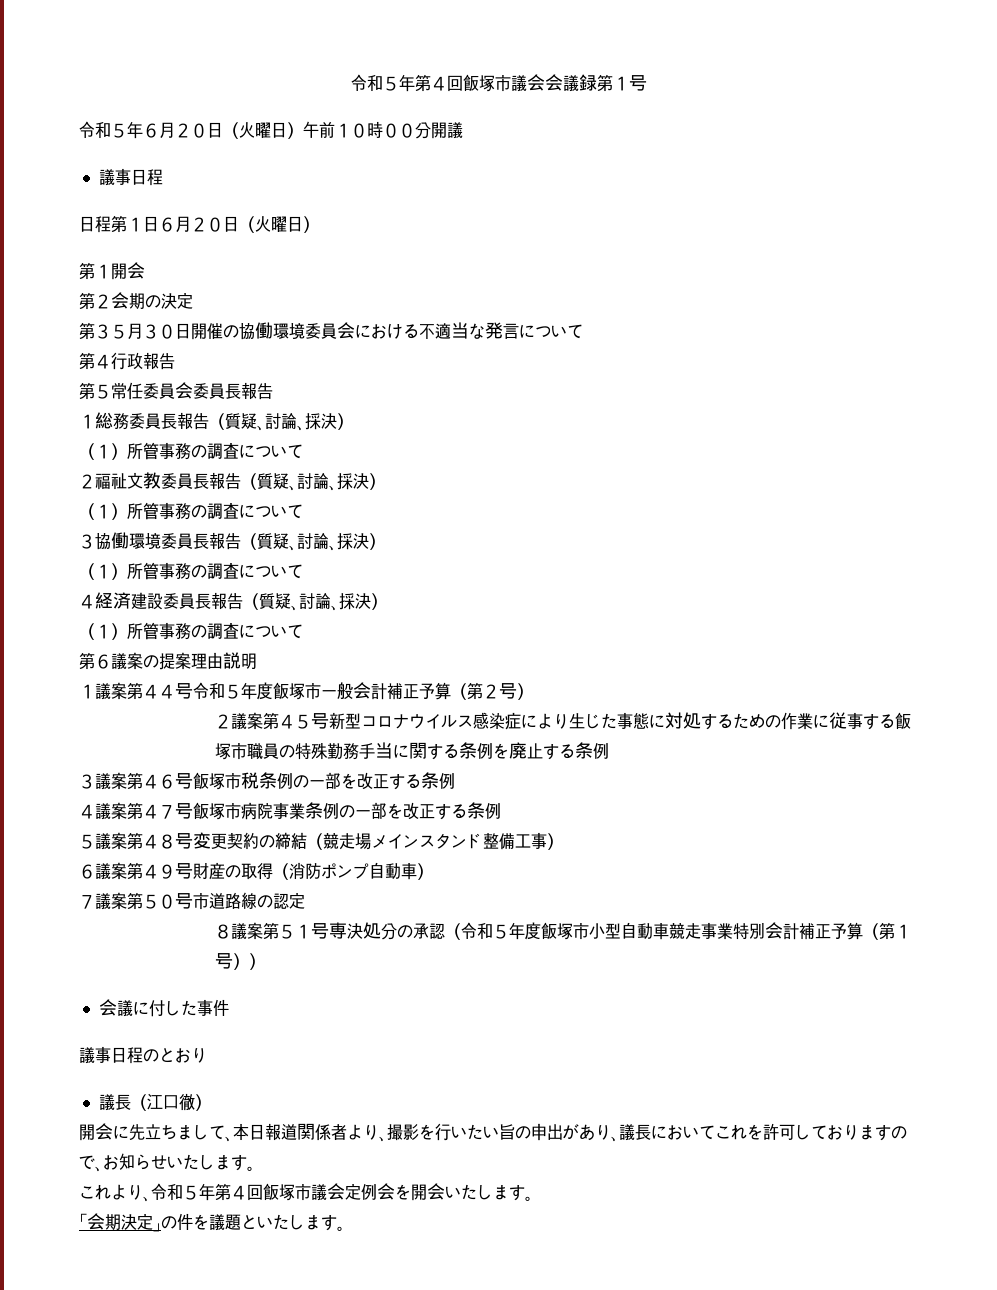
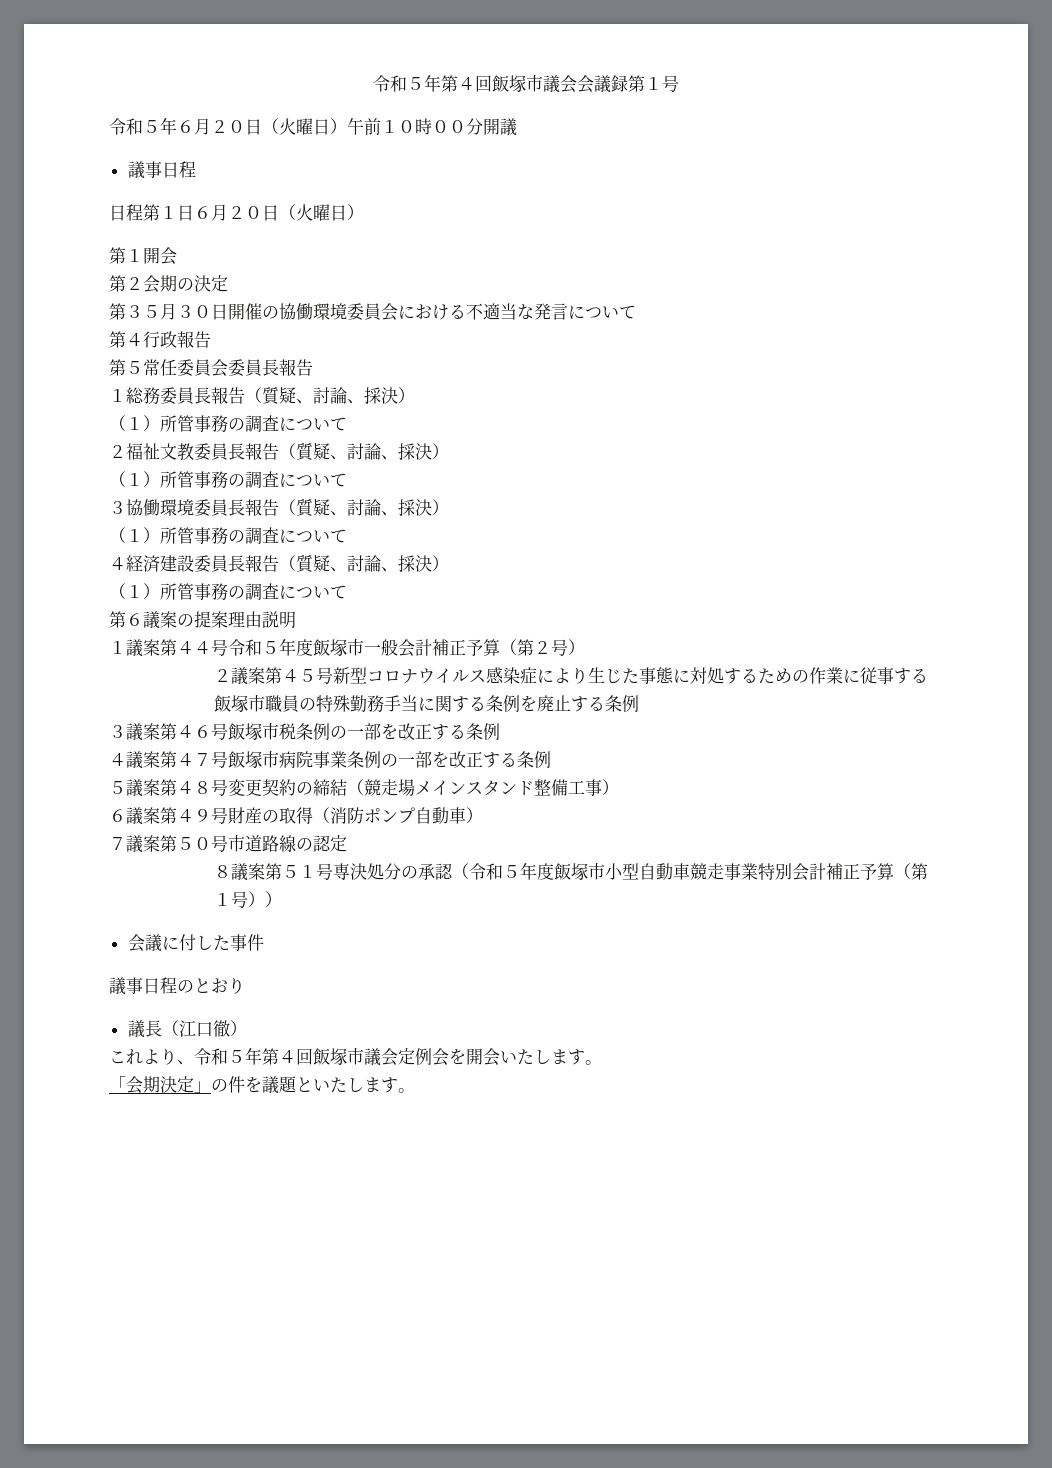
[79,1123,907,1142] [79,1153,255,1172] // 開会に先立ちまして、本日報道関係者より、撮影を行いたい旨の申出があり、議長においてこれを許可しておりますので、お知らせいたします。 -> (247, 1028) none

